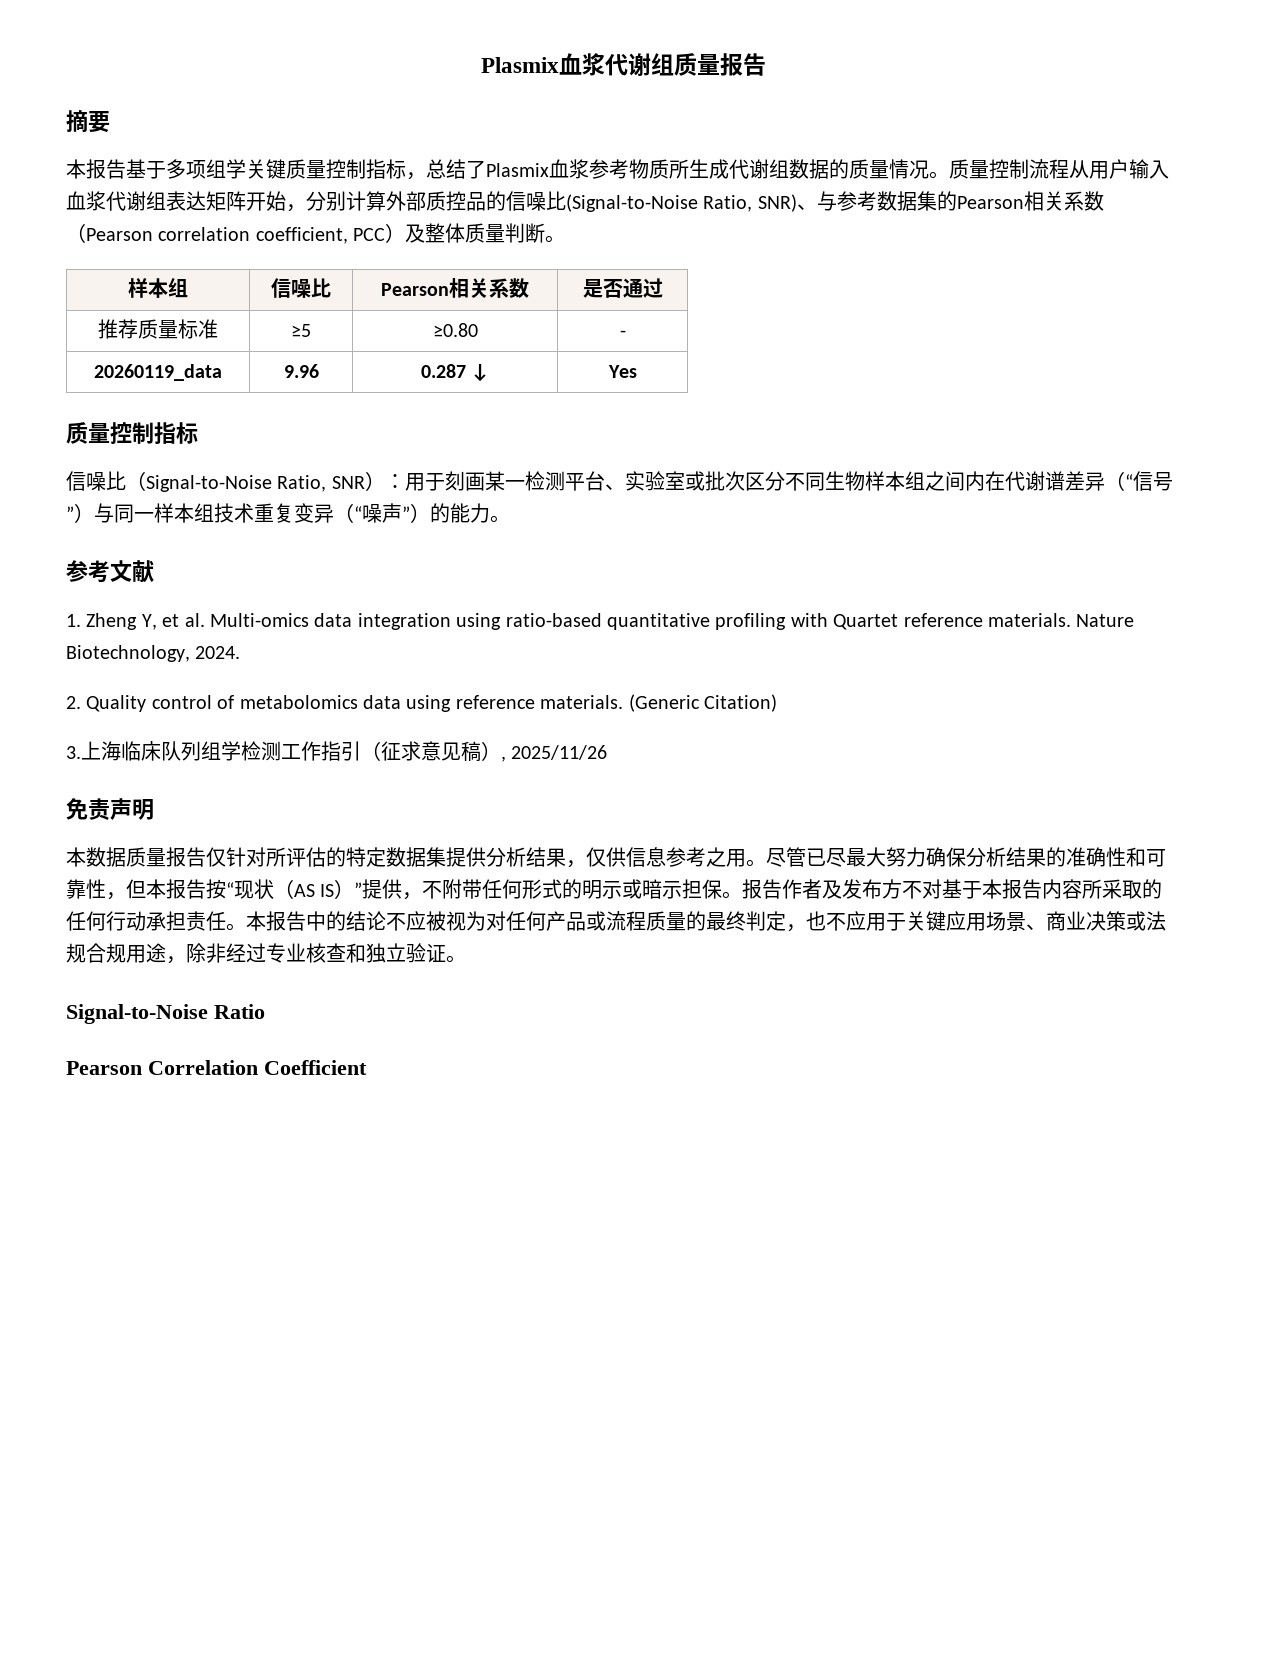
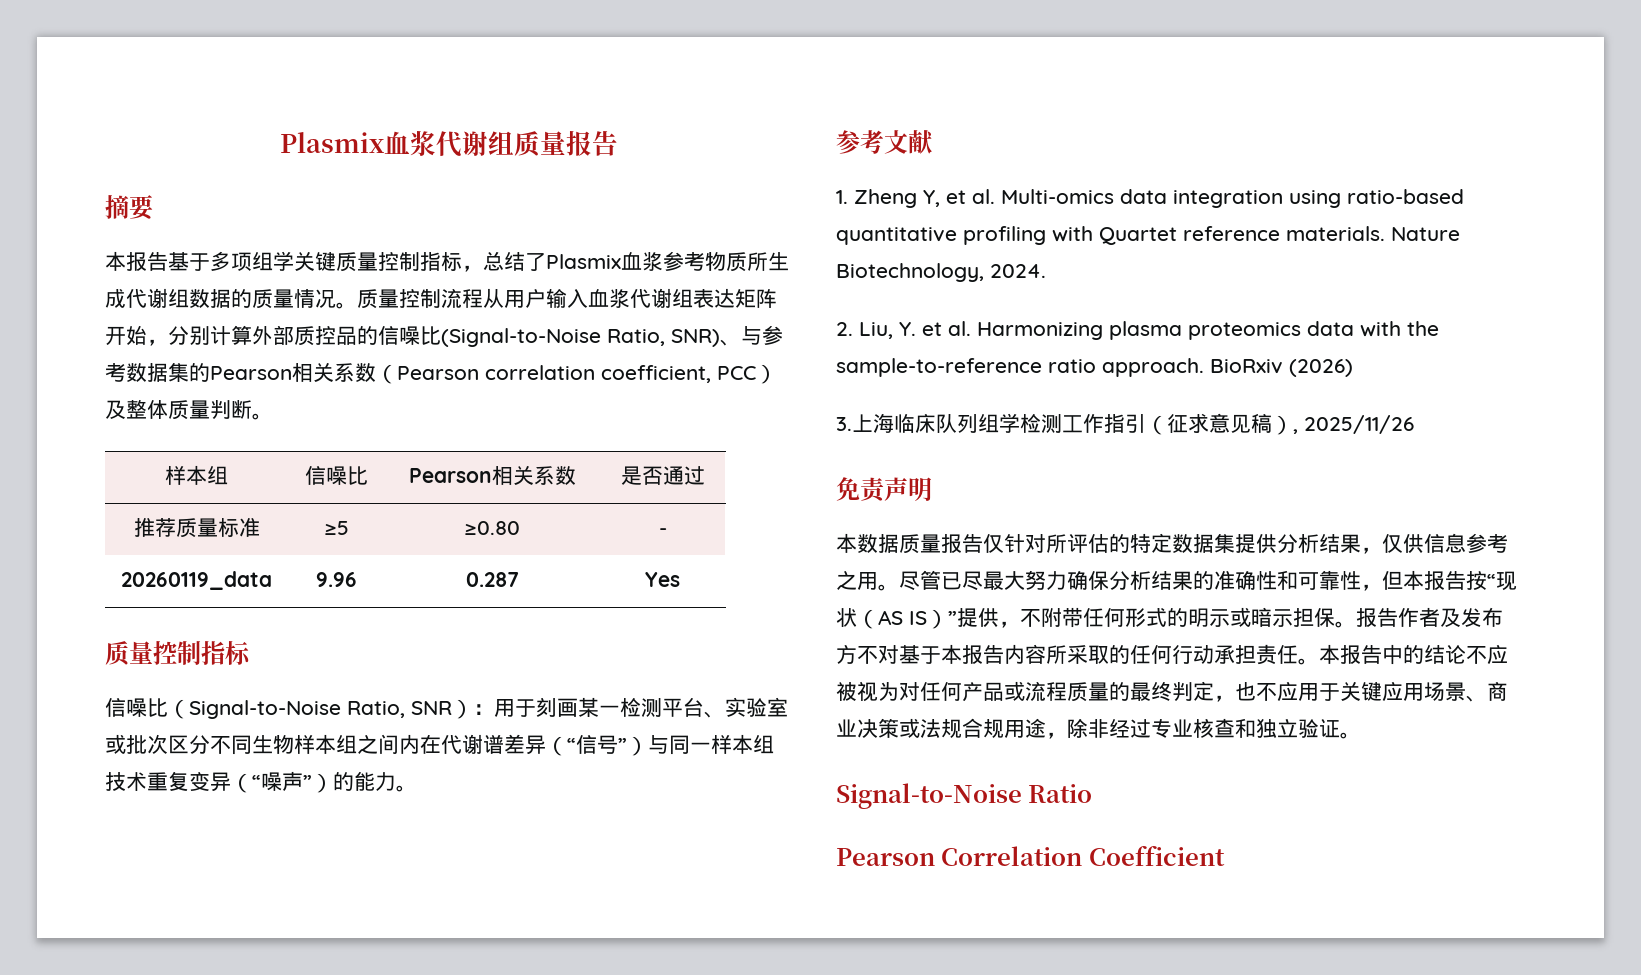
[471,364,490,382] ↓ -> (519, 579) none
[86,694,777,712] Quality control of metabolomics data using reference materials. (Generic Citation) -> [859,321,1439,340] [836,358,1353,377] Liu, Y. et al. Harmonizing plasma proteomics data with the sample-to-reference ratio approach. BioRxiv (2026)

